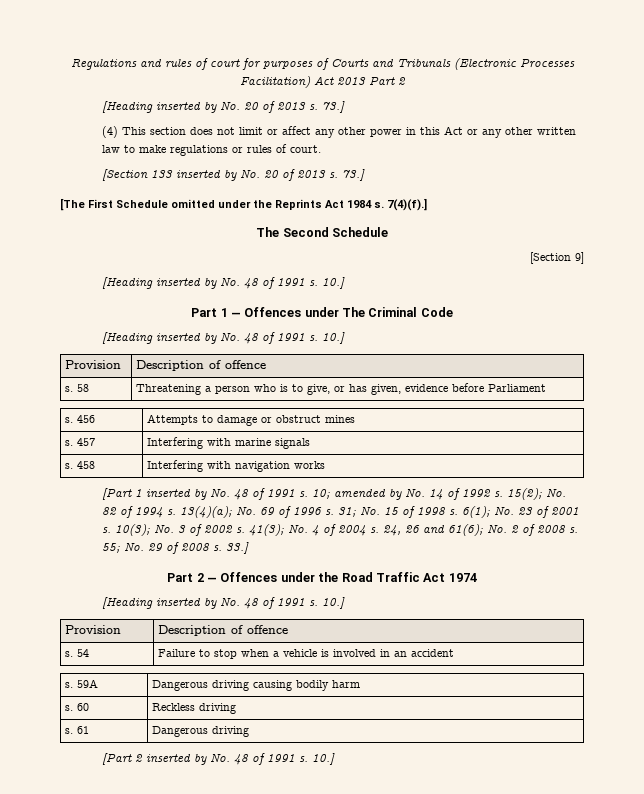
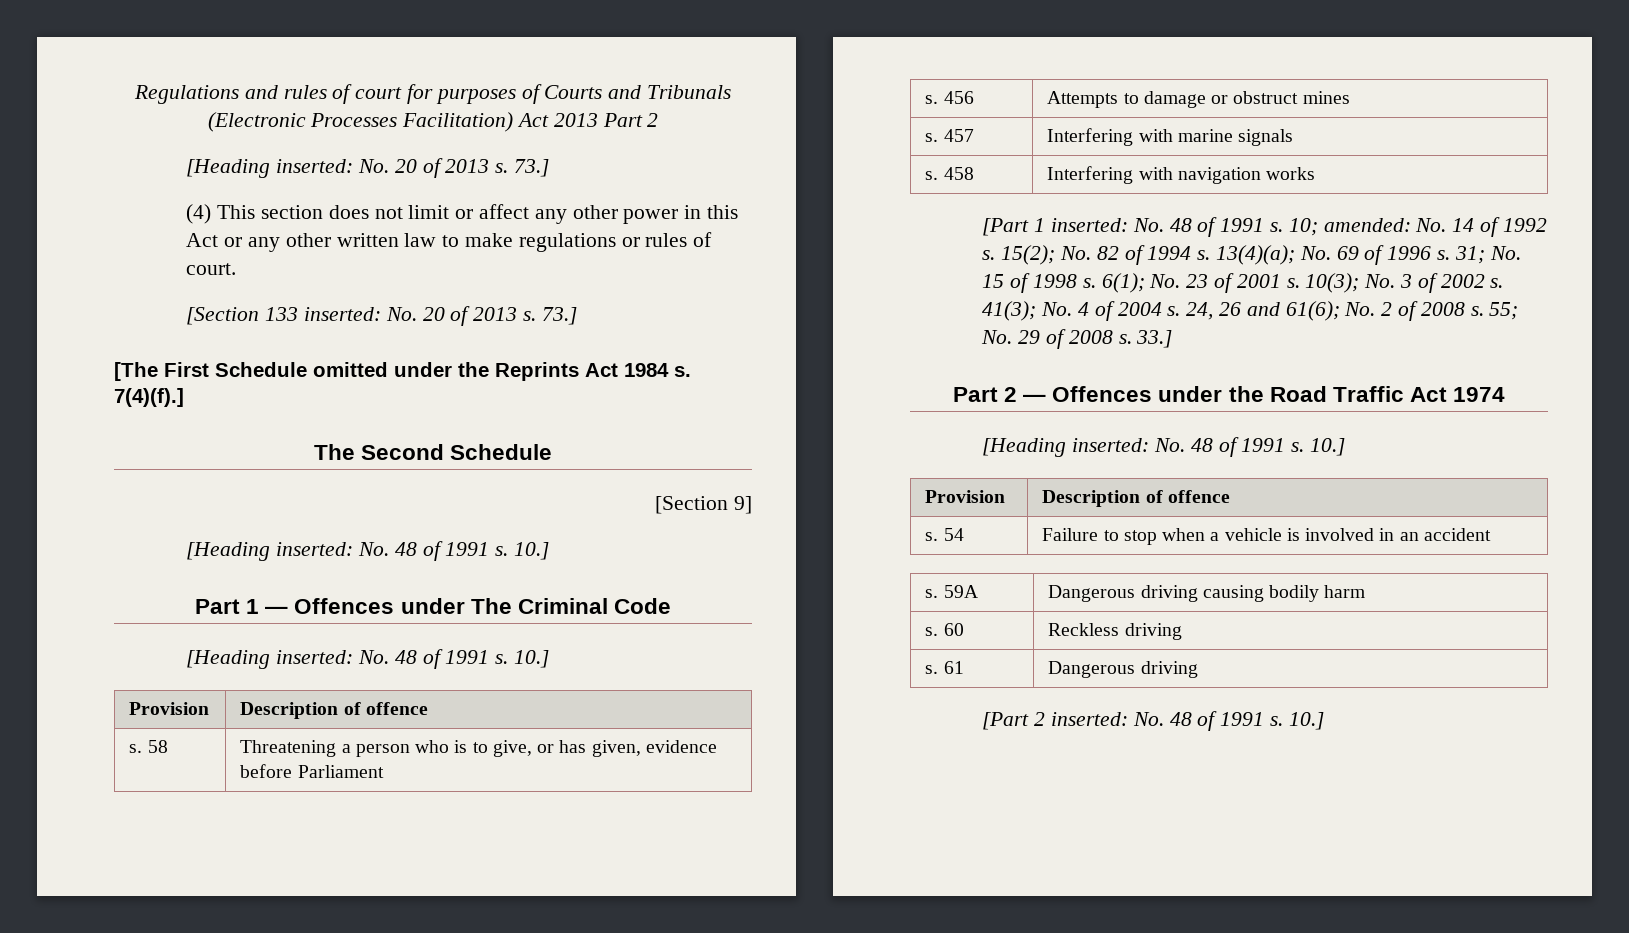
[156,101,218,113] inserted by -> [276,159,354,173] inserted:
[176,169,238,181] inserted by -> [303,307,381,321] inserted:
[156,277,218,289] inserted by -> [276,542,354,556] inserted:
[156,332,218,344] inserted by -> [276,650,354,664] inserted:
[146,488,208,500] inserted by -> [1050,218,1128,232] inserted:
[334,488,403,500] amended by -> [1323,218,1411,232] amended:
[156,597,218,609] inserted by -> [1072,438,1150,452] inserted:
[146,753,208,765] inserted by -> [1050,712,1128,726] inserted:

